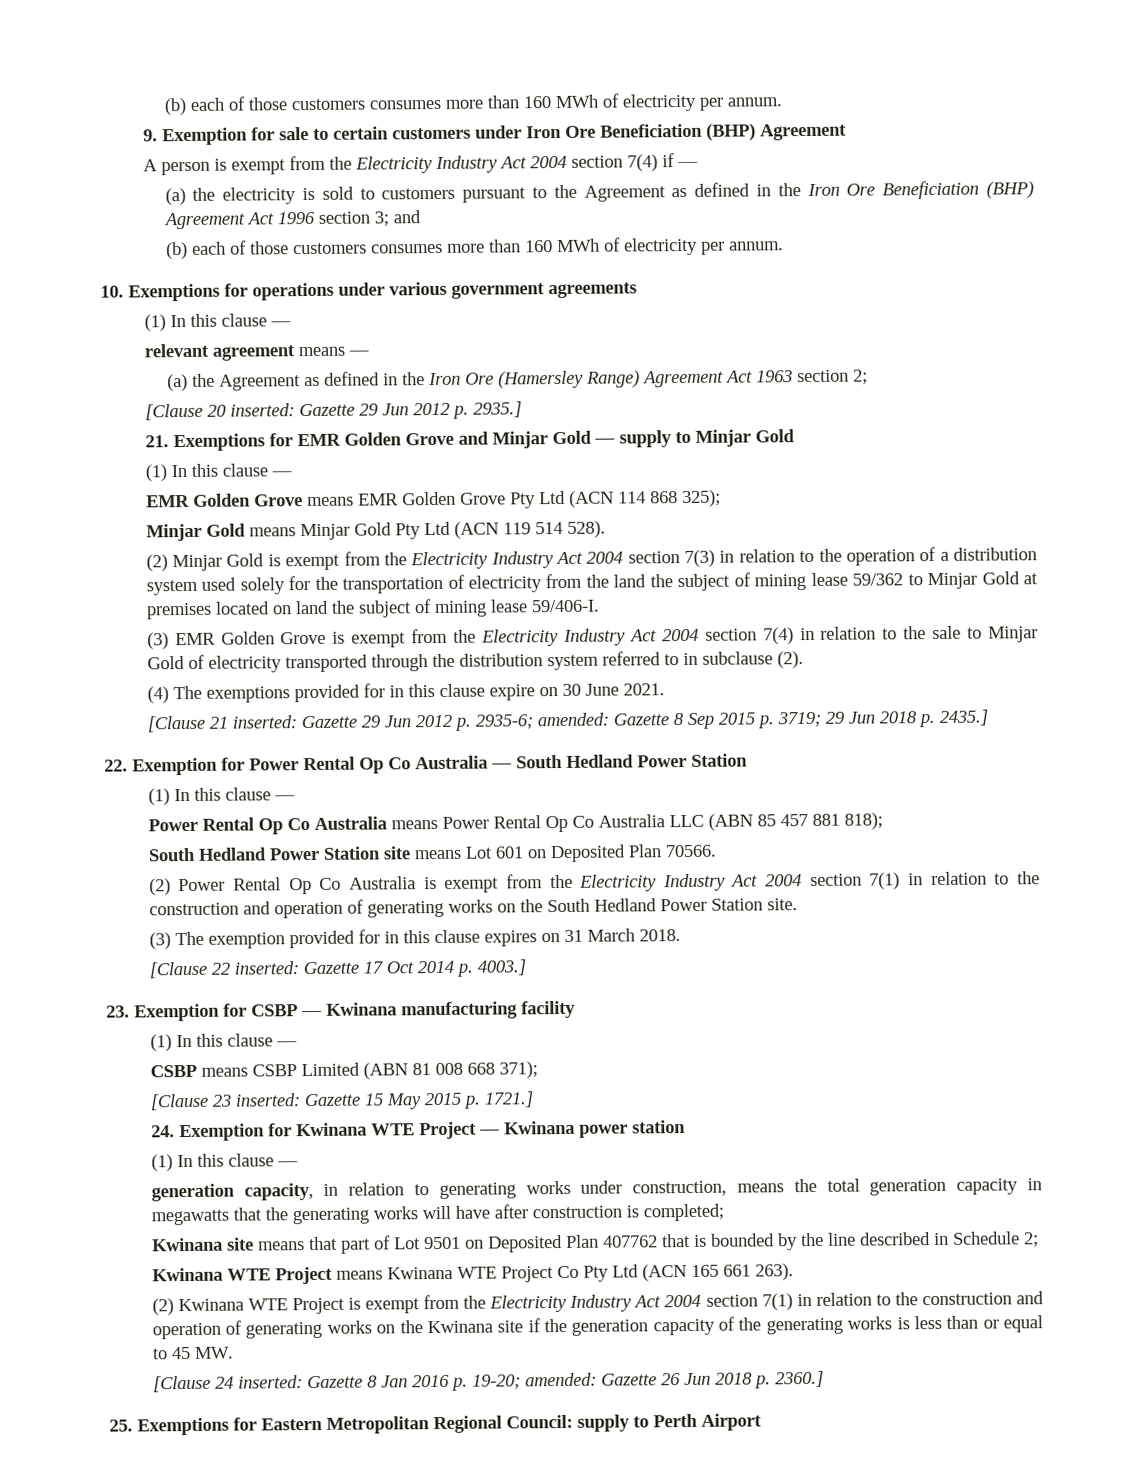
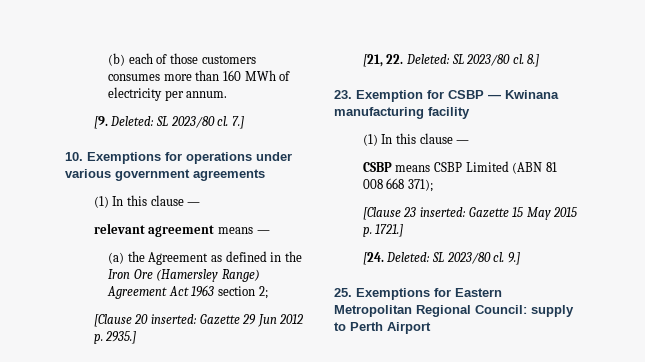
[142,123,847,146] [142,153,698,176] [164,180,1034,206] [162,210,421,230] [165,237,784,260] 9. Exemption for sale to certain customers under Iron Ore Beneficiation (BHP) Agreement // A person is exempt from the Electricity Industry Act 2004 section 7(4) if — // (a) the electricity is sold to customers pursuant to the Agreement as defined in the Iron Ore Beneficiation (BHP) Agreement Act 1996 section 3; and // (b) each of those customers consumes more than 160 MWh of electricity per annum. -> [93,116,244,129] [9. Deleted: SL 2023/80 cl. 7.]
[144,429,795,452] [144,463,292,482] [145,489,721,509] [145,520,606,542] [145,546,1038,572] [145,571,1038,596] [145,599,600,620] [146,625,1038,650] [146,651,804,673] [146,683,665,704] [146,709,988,733] [104,753,748,776] [147,787,295,806] [147,812,883,835] [147,844,717,863] [148,871,1040,896] [148,898,798,919] [148,928,681,950] [148,959,526,979] 21. Exemptions for EMR Golden Grove and Minjar Gold — supply to Minjar Gold // (1) In this clause — // EMR Golden Grove means EMR Golden Grove Pty Ltd (ACN 114 868 325); // Minjar Gold means Minjar Gold Pty Ltd (ACN 119 514 528). // (2) Minjar Gold is exempt from the Electricity Industry Act 2004 section 7(3) in relation to the operation of a distribution system used solely for the transportation of electricity from the land the subject of mining lease 59/362 to Minjar Gold at premises located on land the subject of mining lease 59/406-I. // (3) EMR Golden Grove is exempt from the Electricity Industry Act 2004 section 7(4) in relation to the sale to Minjar Gold of electricity transported through the distribution system referred to in subclause (2). // (4) The exemptions provided for in this clause expire on 30 June 2021. // [Clause 21 inserted: Gazette 29 Jun 2012 p. 2935-6; amended: Gazette 8 Sep 2015 p. 3719; 29 Jun 2018 p. 2435.] // 22. Exemption for Power Rental Op Co Australia — South Hedland Power Station // (1) In this clause — // Power Rental Op Co Australia means Power Rental Op Co Australia LLC (ABN 85 457 881 818); // South Hedland Power Station site means Lot 601 on Deposited Plan 70566. // (2) Power Rental Op Co Australia is exempt from the Electricity Industry Act 2004 section 7(1) in relation to the construction and operation of generating works on the South Hedland Power Station site. // (3) The exemption provided for in this clause expires on 31 March 2018. // [Clause 22 inserted: Gazette 17 Oct 2014 p. 4003.] -> [362,54,540,67] [21, 22. Deleted: SL 2023/80 cl. 8.]
[150,1120,686,1142] [150,1153,298,1172] [150,1178,1043,1202] [150,1203,724,1226] [151,1231,1039,1254] [151,1263,794,1285] [151,1291,1045,1316] [151,1315,1044,1340] [151,1346,234,1360] [152,1370,824,1393] 24. Exemption for Kwinana WTE Project — Kwinana power station // (1) In this clause — // generation capacity, in relation to generating works under construction, means the total generation capacity in megawatts that the generating works will have after construction is completed; // Kwinana site means that part of Lot 9501 on Deposited Plan 407762 that is bounded by the line described in Schedule 2; // Kwinana WTE Project means Kwinana WTE Project Co Pty Ltd (ACN 165 661 263). // (2) Kwinana WTE Project is exempt from the Electricity Industry Act 2004 section 7(1) in relation to the construction and operation of generating works on the Kwinana site if the generation capacity of the generating works is less than or equal to 45 MW. // [Clause 24 inserted: Gazette 8 Jan 2016 p. 19-20; amended: Gazette 26 Jun 2018 p. 2360.] -> [362,252,520,265] [24. Deleted: SL 2023/80 cl. 9.]

